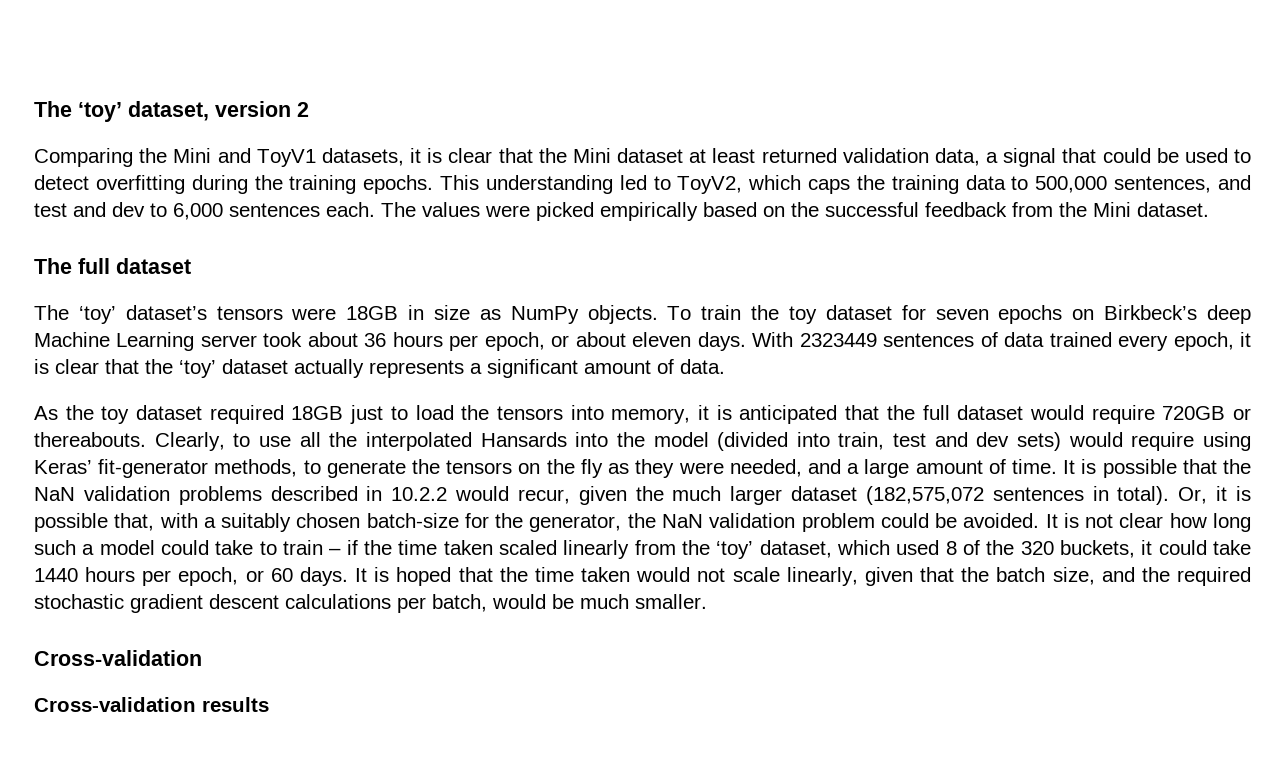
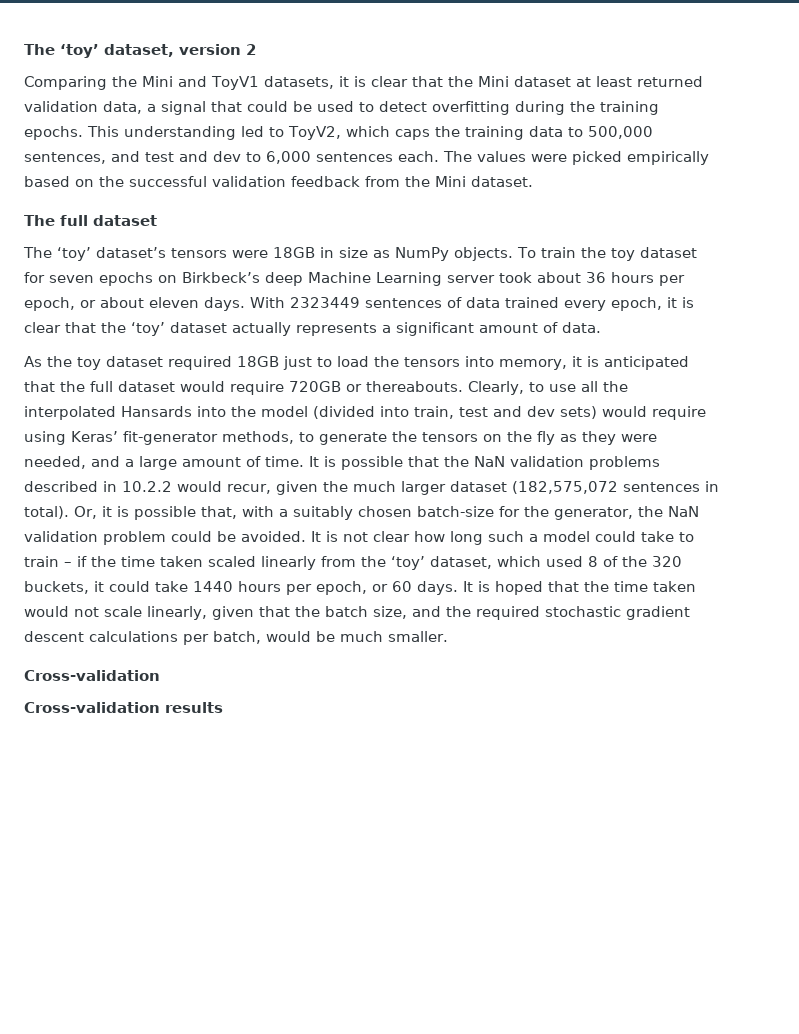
(919, 209) none -> [212,176,286,187] validation

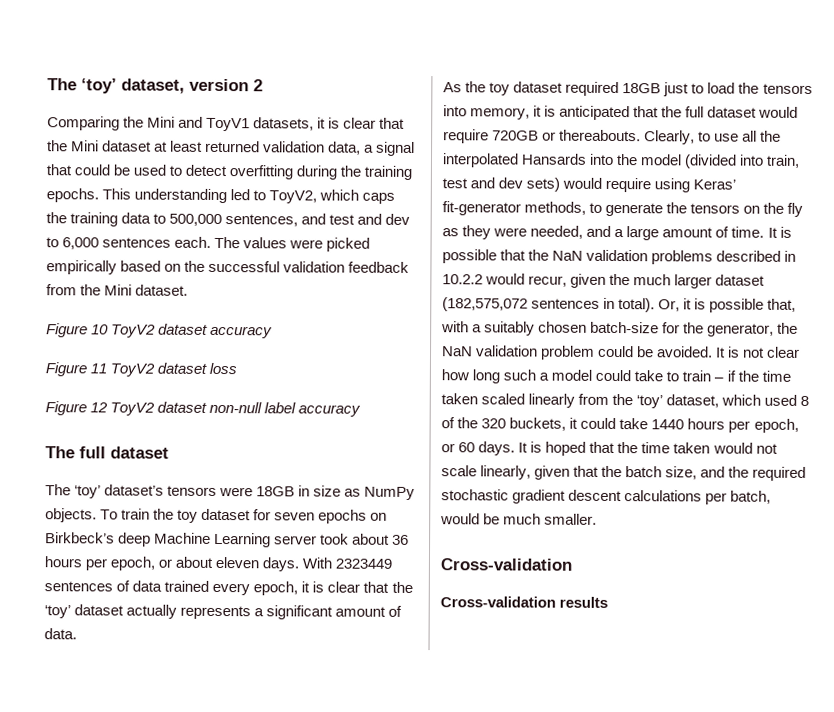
(533, 181) none -> [46,323,274,339] [45,362,238,377] [45,401,362,417] // Figure 10 ToyV2 dataset accuracy // Figure 11 ToyV2 dataset loss // Figure 12 ToyV2 dataset non-null label accuracy

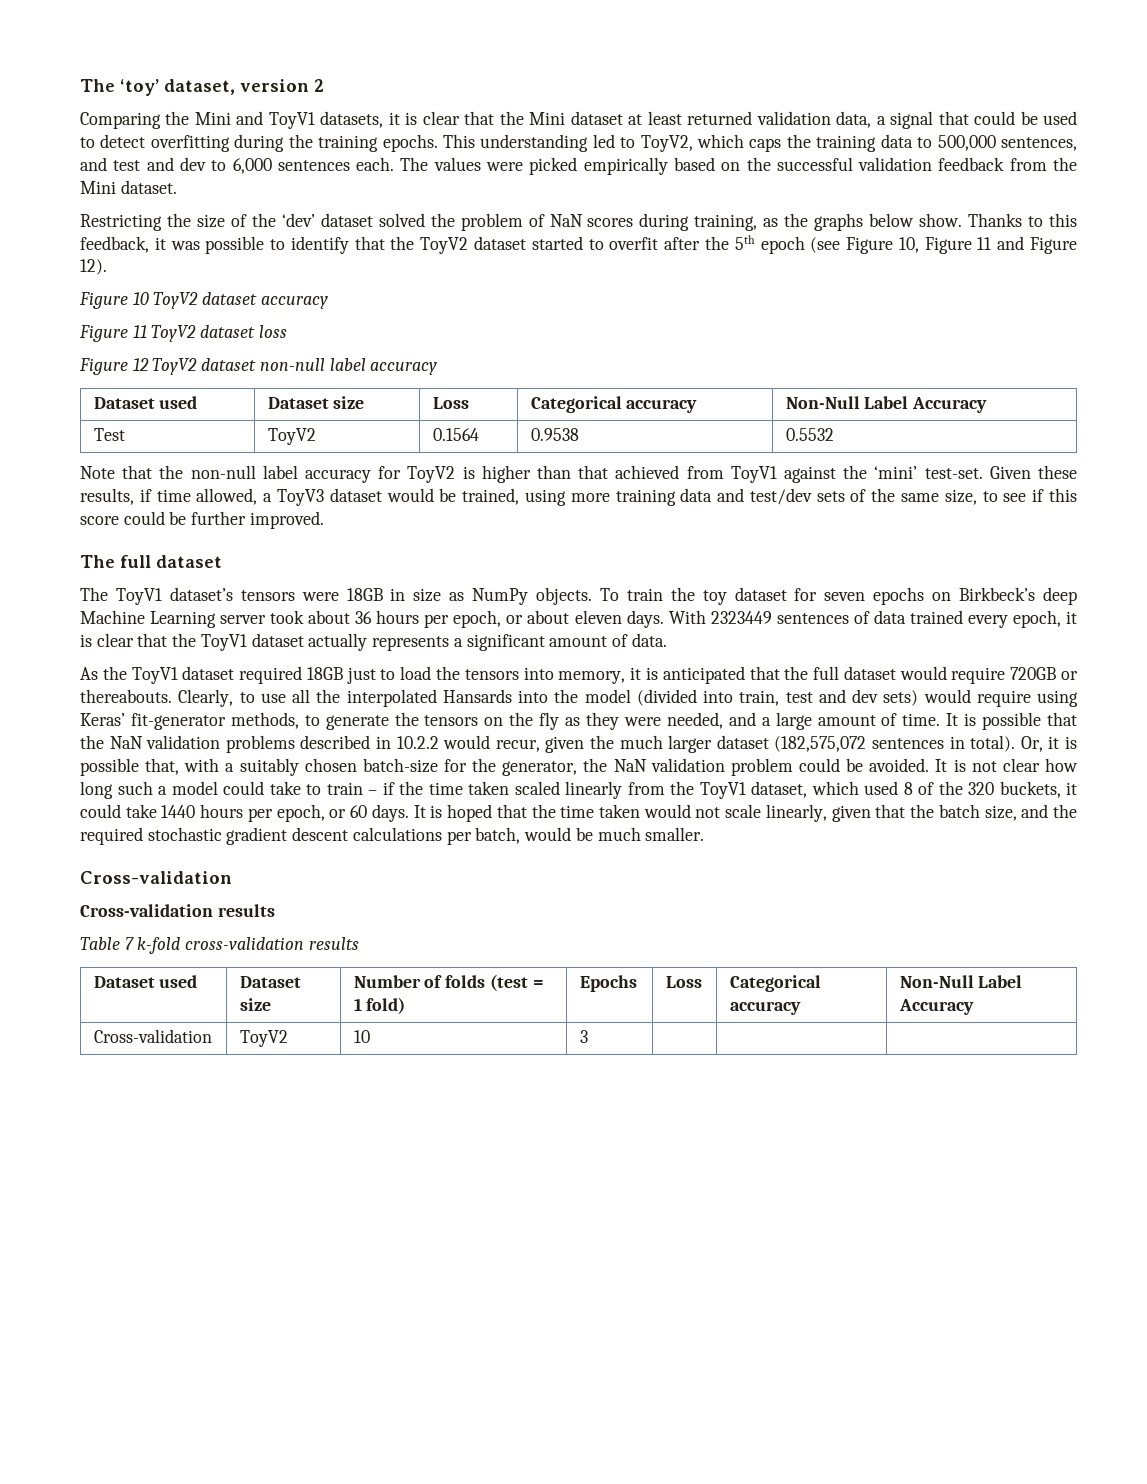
(189, 290) none -> [80,213,1078,231] [80,235,1077,254] [80,259,107,275] // Restricting the size of the ‘dev’ dataset solved the problem of NaN scores during training, as the graphs below show. Thanks to this feedback, it was possible to identify that the ToyV2 dataset started to overfit after the 5th epoch (see Figure 10, Figure 11 and Figure 12).
(362, 410) none -> [93,396,198,409] [267,396,365,409] [432,397,469,409] [530,396,698,413] [785,396,988,413] [93,428,125,441] [267,428,316,445] [432,428,479,441] [530,428,579,441] [785,428,834,441] [80,465,1078,483] [80,488,1077,506] [80,511,324,529] // Dataset used | Dataset size | Loss | Categorical accuracy | Non-Null Label Accuracy // Test | ToyV2 | 0.1564 | 0.9538 | 0.5532 // Note that the non-null label accuracy for ToyV2 is higher than that achieved from ToyV1 against the ‘mini’ test-set. Given these results, if time allowed, a ToyV3 dataset would be trained, using more training data and test/dev sets of the same size, to see if this score could be further improved.
[74,485,102,499] ‘toy’ -> [115,588,162,605] ToyV1
[44,605,71,619] ‘toy’ -> [200,634,247,651] ToyV1
[489,82,511,96] toy -> [131,667,178,684] ToyV1
[636,395,664,409] ‘toy’ -> [699,782,746,799] ToyV1
(609, 602) none -> [80,937,359,954] [93,975,198,988] [239,976,301,988] [239,998,271,1011] [353,974,544,991] [353,997,406,1014] [579,975,637,992] [665,976,702,988] [729,975,821,992] [729,1001,801,1015] [899,975,1023,988] [898,999,974,1015] [93,1029,212,1043] [239,1030,288,1047] [353,1030,370,1043] [579,1030,588,1043] // Table 7 k-fold cross-validation results // Dataset used | Dataset size | Number of folds (test = 1 fold) | Epochs | Loss | Categorical accuracy | Non-Null Label Accuracy // Cross-validation | ToyV2 | 10 | 3 | | |

